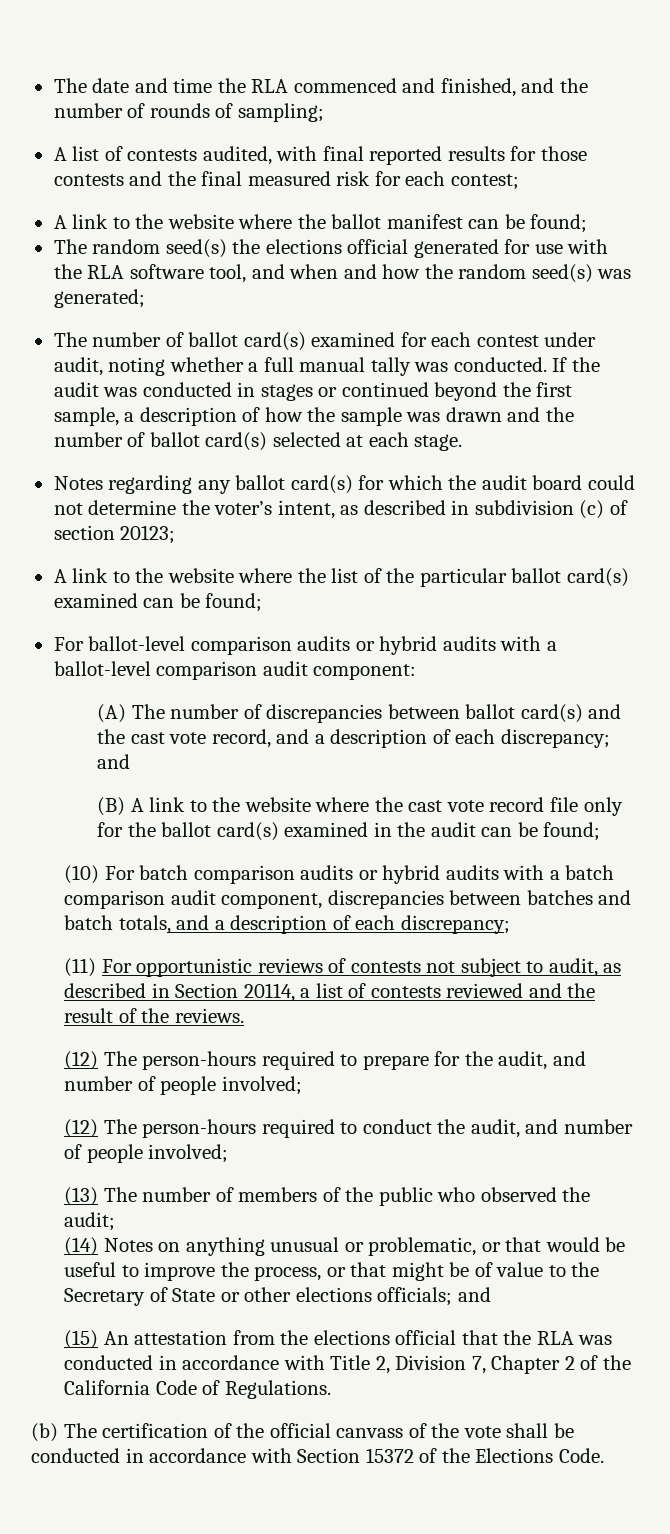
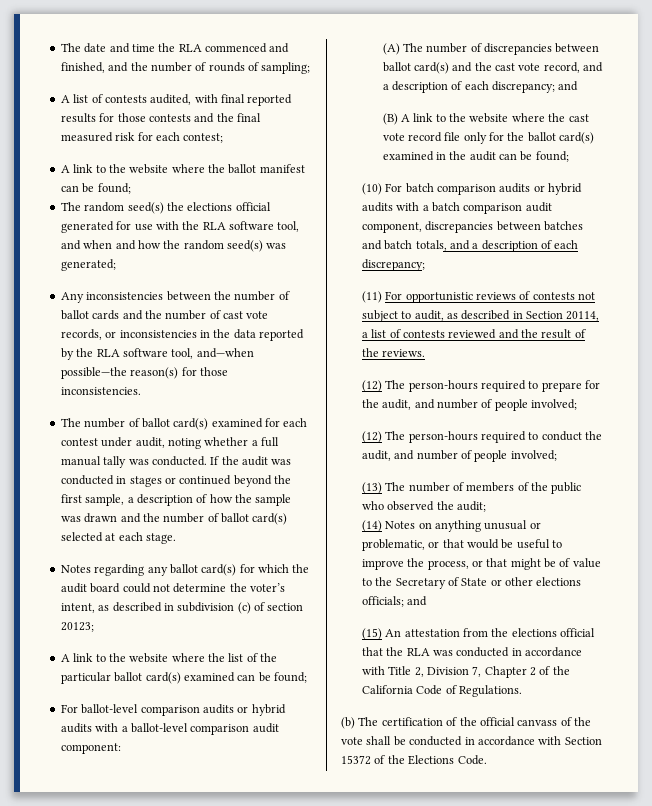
(145, 298) none -> [60,291,290,303] [60,310,269,320] [60,329,304,341] [60,348,254,360] [60,367,228,379] [60,387,141,395] // Any inconsistencies between the number of ballot cards and the number of cast vote records, or inconsistencies in the data reported by the RLA software tool, and—when possible—the reason(s) for those inconsistencies.

